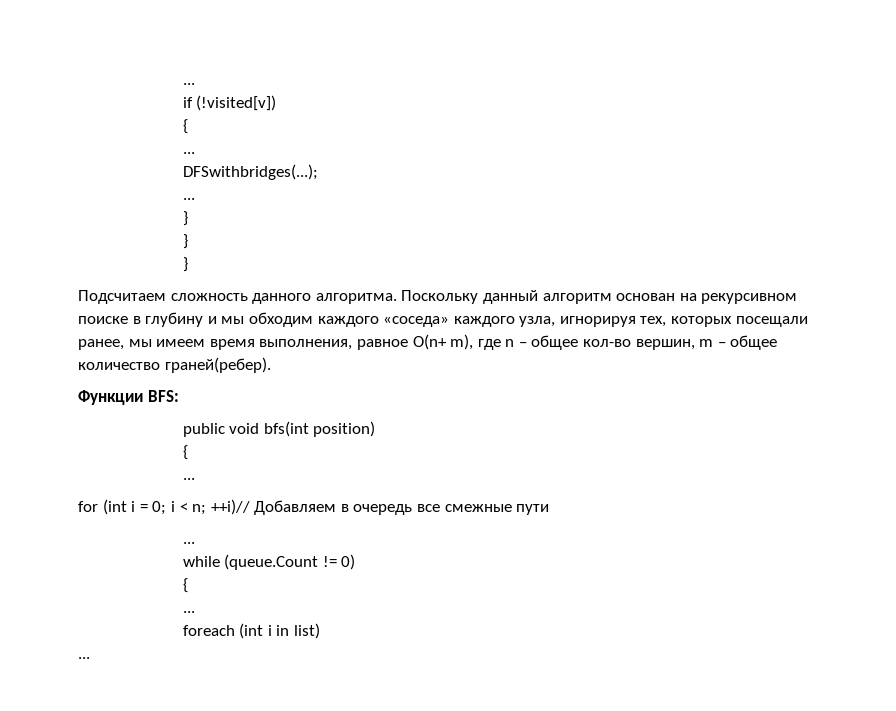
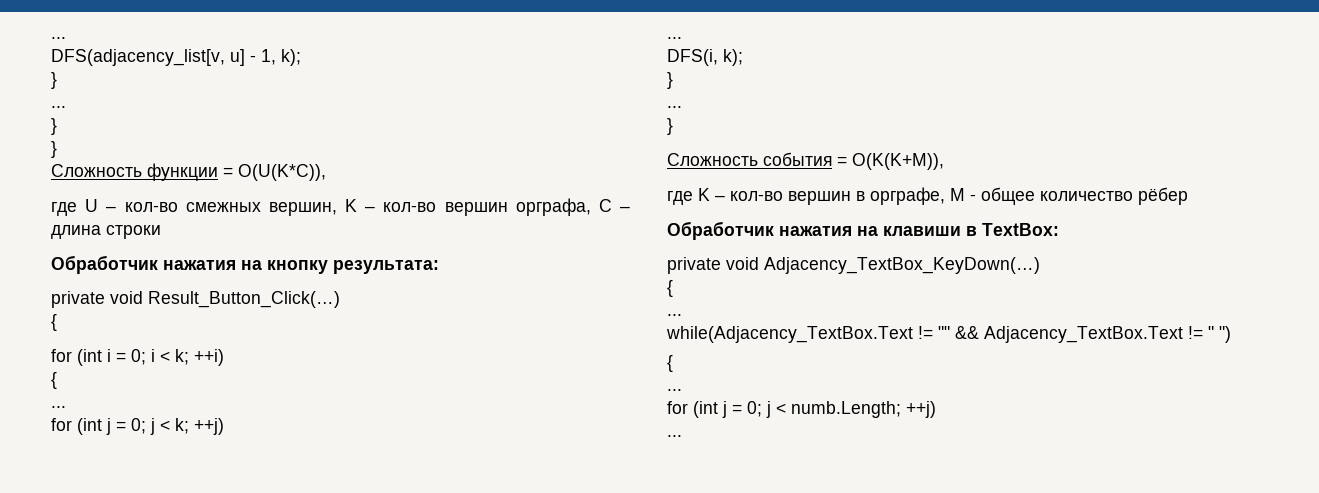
[182,83,195,85] [182,95,277,111] [182,119,188,134] [182,152,195,154] [182,164,318,180] [182,198,195,200] [182,211,188,226] [182,234,188,249] [182,257,188,272] [78,290,798,304] [78,312,808,327] [78,334,778,350] [78,357,271,373] [78,390,179,405] [182,421,376,437] [182,445,188,460] [182,478,195,480] ... // if (!visited[v]) // { // ... // DFSwithbridges(...); // ... // } // } // } // Подсчитаем сложность данного алгоритма. Поскольку данный алгоритм основан на рекурсивном поиске в глубину и мы обходим каждого «соседа» каждого узла, игнорируя тех, которых посещали ранее, мы имеем время выполнения, равное O(n+ m), где n – общее кол-во вершин, m – общее количество граней(ребер). // Функции BFS: // public void bfs(int position) // { // ... -> [51,37,66,39] [51,49,301,66] [51,72,57,89] [51,106,66,108] [51,118,57,135] [51,141,57,158] [51,163,326,181] [51,198,630,216] [51,225,161,239] [51,255,439,274] [51,291,340,308] [51,314,57,331] ... // DFS(adjacency_list[v, u] - 1, k); // } // ... // } // } // Сложность функции = O(U(K*C)), // где U – кол-во смежных вершин, K – кол-во вершин орграфа, C – длина строки // Обработчик нажатия на кнопку результата: // private void Result_Button_Click(…) // {
[192,499,550,515] [182,542,195,544] [182,554,356,570] [182,578,188,593] [182,611,195,613] [182,623,320,639] n; ++i)// Добавляем в очередь все смежные пути // ... // while (queue.Count != 0) // { // ... // foreach (int i in list) -> [175,349,224,366] [51,372,57,389] [51,406,66,408] [51,418,224,435] [667,37,682,39] [667,49,743,66] [667,72,673,89] [667,106,682,108] [667,118,673,135] [667,152,944,170] [667,187,1188,205] [667,221,1059,240] [667,257,1040,274] [667,280,673,297] [667,314,682,316] [666,326,1231,343] [667,355,673,372] [667,389,682,391] [667,401,936,418] k; ++i) // { // ... // for (int j = 0; j < k; ++j) // ... // DFS(i, k); // } // ... // } // Сложность события = O(K(K+M)), // где K – кол-во вершин в орграфе, M - общее количество рёбер // Обработчик нажатия на клавиши в TextBox: // private void Adjacency_TextBox_KeyDown(…) // { // ... // while(Adjacency_TextBox.Text != "" && Adjacency_TextBox.Text != " ") // { // ... // for (int j = 0; j < numb.Length; ++j)

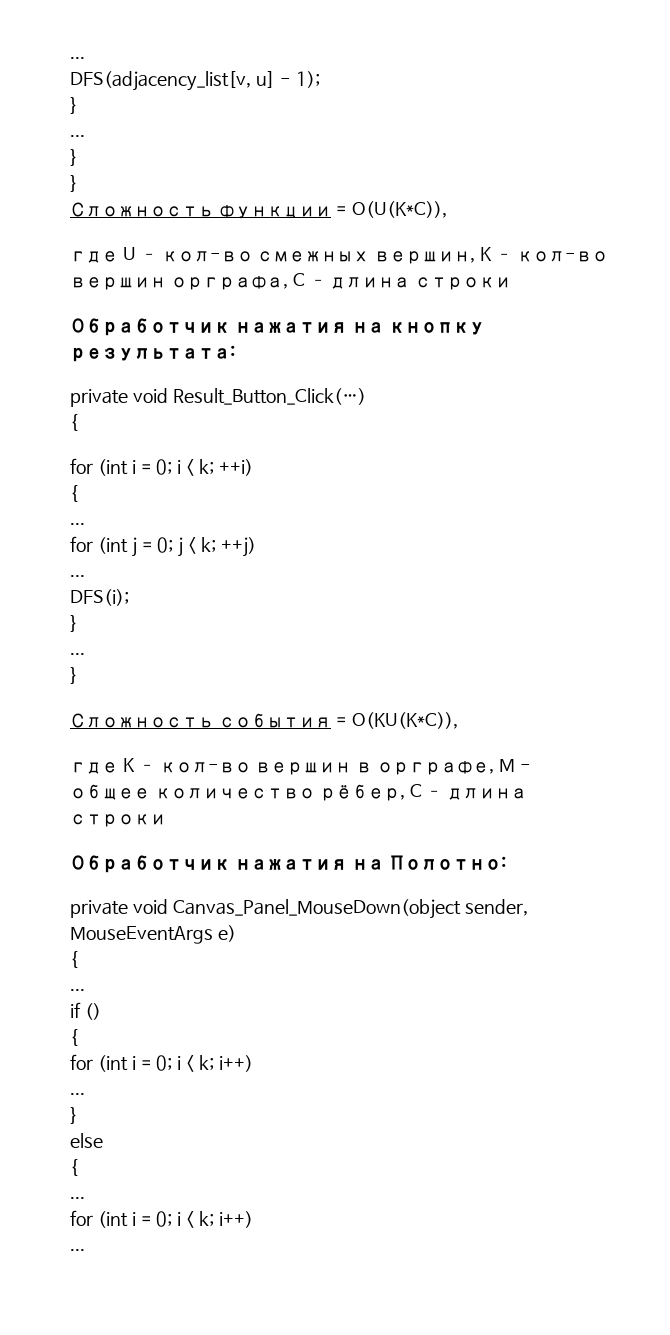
[261,49,301,66] 1, k); -> [295,71,320,88] 1);
[667,49,743,66] DFS(i, k); -> [70,589,129,606] DFS(i);
[852,153,944,170] O(K(K+M)), -> [351,712,458,729] O(KU(K*C)),
[1138,187,1188,205] [667,221,1059,240] [667,257,1040,274] [667,280,673,297] [667,314,682,316] [666,326,1231,343] [667,355,673,372] [667,389,682,391] [667,401,936,418] рёбер // Обработчик нажатия на клавиши в TextBox: // private void Adjacency_TextBox_KeyDown(…) // { // ... // while(Adjacency_TextBox.Text != "" && Adjacency_TextBox.Text != " ") // { // ... // for (int j = 0; j < numb.Length; ++j) -> [319,784,528,801] [70,814,166,827] [70,855,506,873] [70,899,528,919] [70,925,236,944] [70,951,78,968] [70,989,85,991] [70,1002,101,1020] [70,1029,78,1046] [70,1054,253,1072] [70,1093,85,1095] [70,1107,78,1124] [70,1133,103,1148] [70,1159,78,1176] [70,1197,85,1199] [70,1210,253,1228] рёбер, C – длина строки // Обработчик нажатия на Полотно: // private void Canvas_Panel_MouseDown(object sender, MouseEventArgs e) // { // ... // if () // { // for (int i = 0; i < k; i++) // ... // } // else // { // ... // for (int i = 0; i < k; i++)

